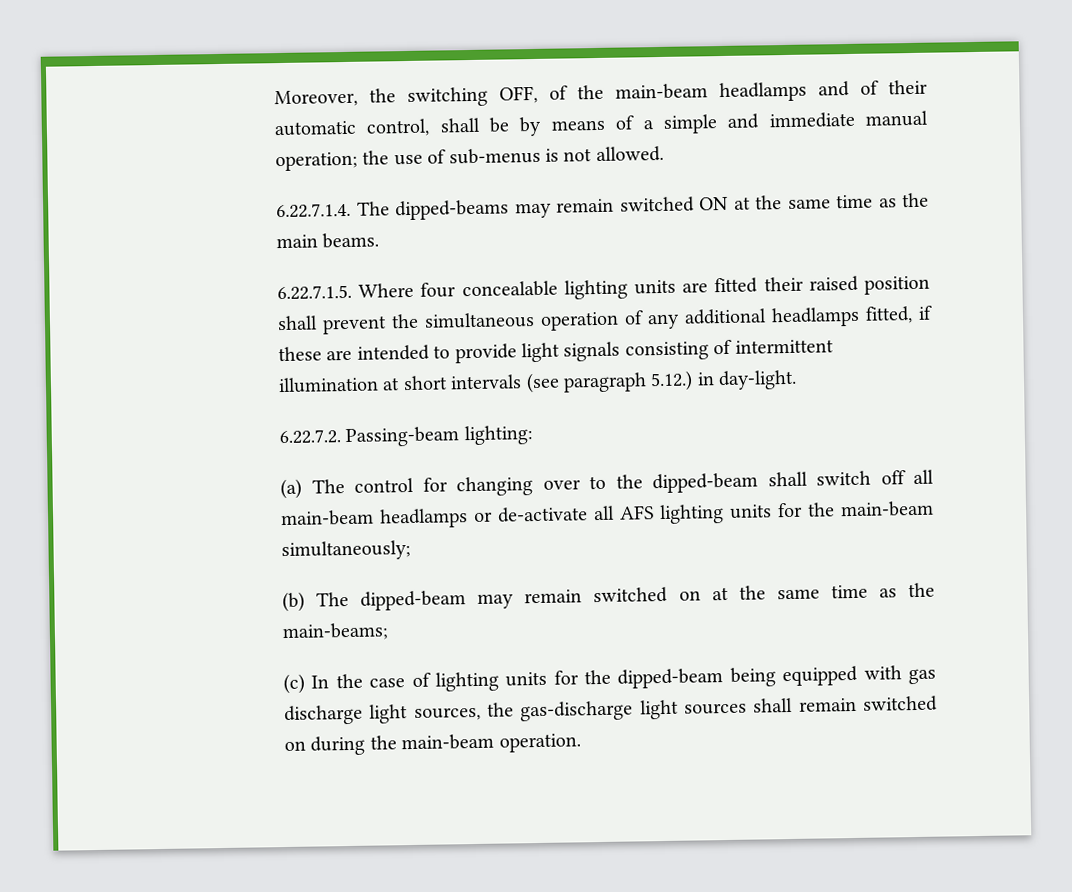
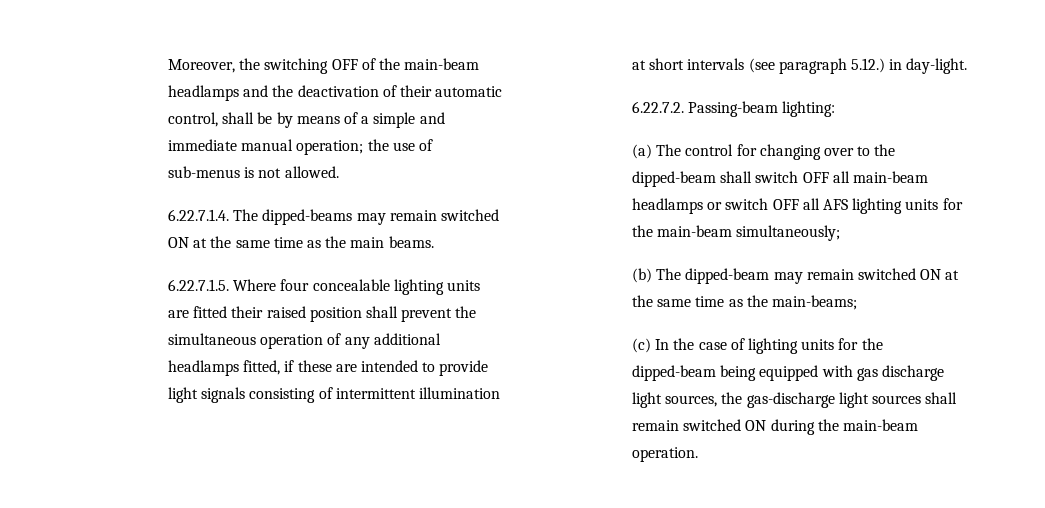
[499,85,539,104] OFF, -> [331,59,358,70] OFF
(851, 88) none -> [272,85,379,97] the deactivation
[880,470,906,485] off -> [802,172,829,183] OFF
[496,506,588,523] de-activate -> [725,198,799,210] switch OFF
[678,590,701,601] on -> [920,269,942,280] ON
[284,740,307,752] on -> [745,420,767,431] ON

